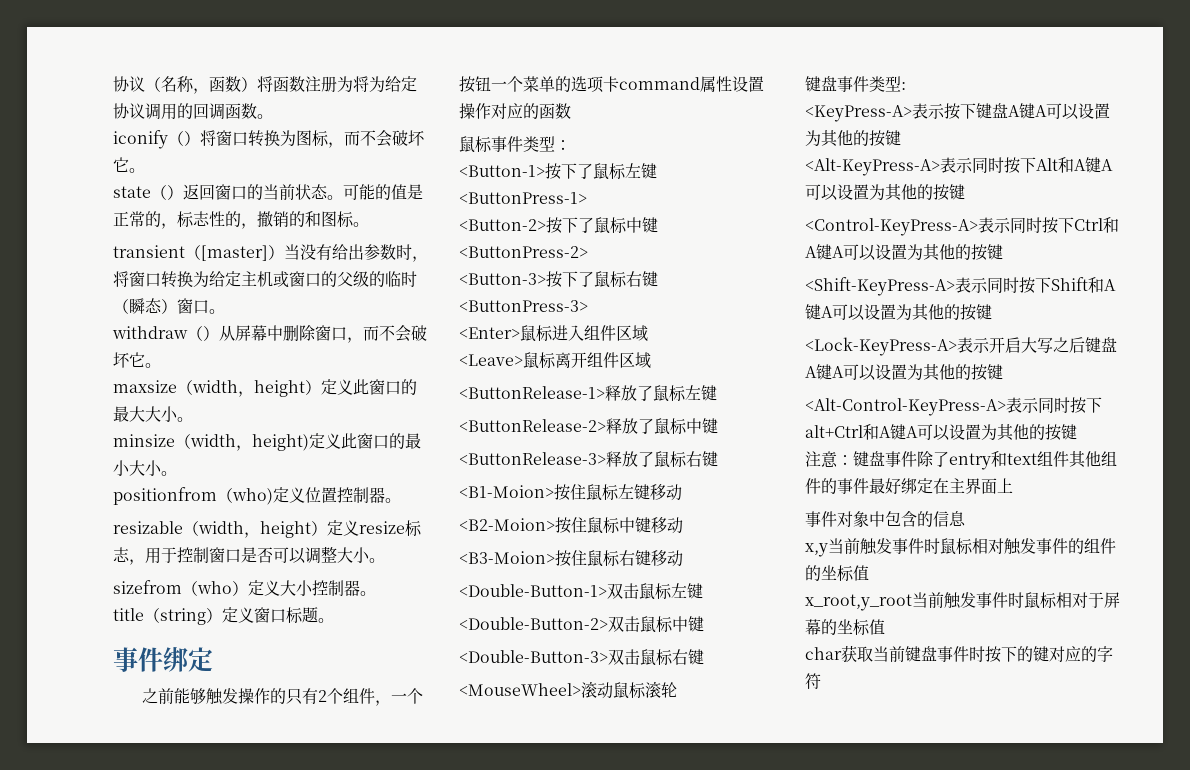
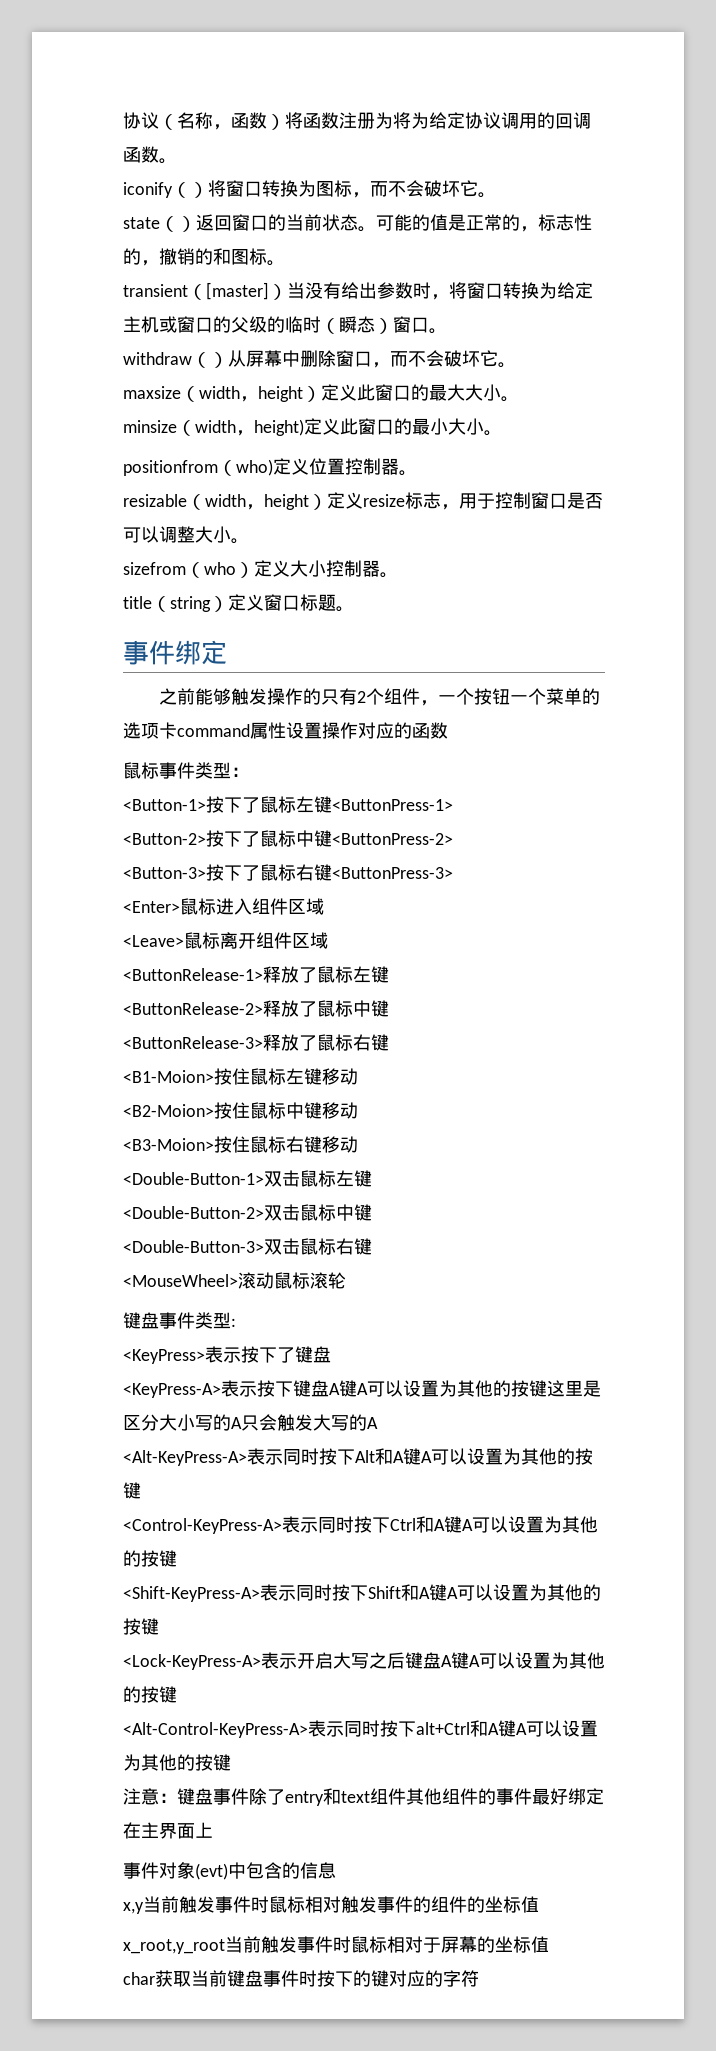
(906, 86) none -> [123,1346,331,1364] // <KeyPress>表示按下了键盘
(901, 138) none -> [547,1380,601,1397] [123,1414,378,1431] 这里是区分大小写的A只会触发大写的A
(869, 519) none -> [195,1863,228,1880] (evt)

